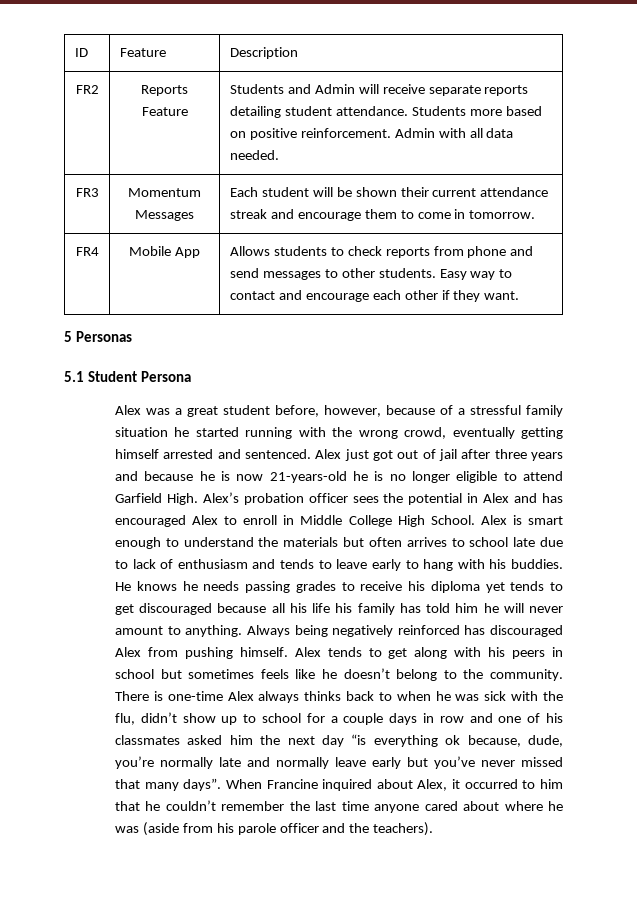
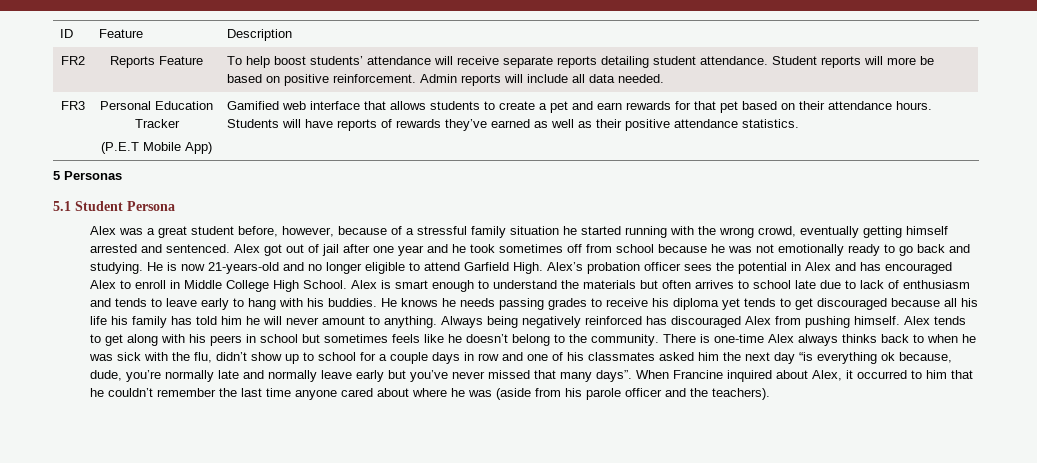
[229,84,355,94] Students and Admin -> [227,56,432,68] To help boost students’ attendance
[411,106,502,116] Students more -> [772,56,935,68] Student reports will more be
[438,128,466,138] with -> [461,74,569,86] reports will include
[128,188,201,197] [135,210,194,221] [229,187,549,197] [229,209,536,221] [75,247,99,256] [129,246,200,258] [229,246,534,258] [229,268,513,280] [229,290,520,302] Momentum Messages | Each student will be shown their current attendance streak and encourage them to come in tomorrow. // FR4 | Mobile App | Allows students to check reports from phone and send messages to other students. Easy way to contact and encourage each other if they want. -> [100,101,213,110] [134,119,180,128] [101,142,212,154] [227,101,933,113] [227,119,800,131] Personal Education Tracker // (P.E.T Mobile App) | Gamified web interface that allows students to create a pet and earn rewards for that pet based on their attendance hours. Students will have reports of rewards they’ve earned as well as their positive attendance statistics.
[344,449,369,461] just -> (261, 248) none
[494,449,564,461] [114,471,215,481] three years and because he -> [373,244,971,256] [90,262,164,274] one year and he took sometimes off from school because he was not emotionally ready to go back and studying. He
[352,471,384,481] he is -> [283,262,305,271] and

